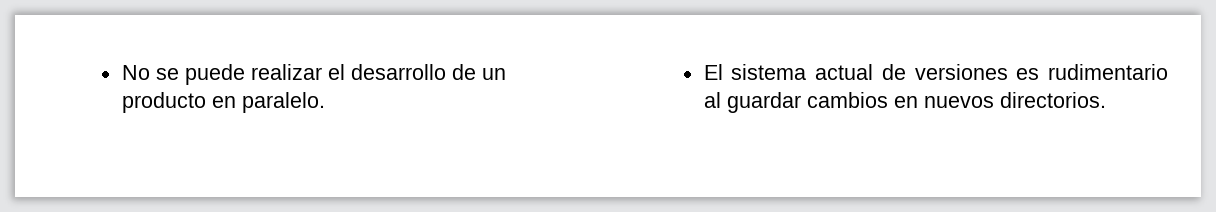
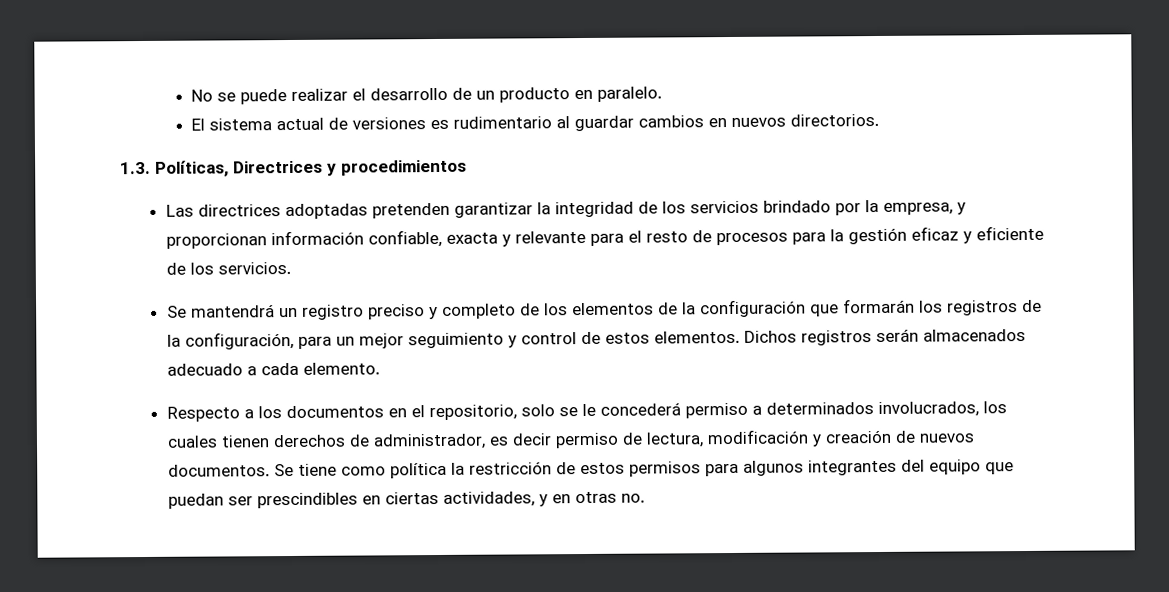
(1106, 100) none -> [120,159,467,177] [165,199,966,220] [165,225,1044,249] [165,261,291,275] [166,298,1042,320] [166,328,1026,350] [166,362,380,376] [166,401,1007,422] [166,429,975,450] [167,459,1014,479] [167,491,645,509] // 1.3. Políticas, Directrices y procedimientos // Las directrices adoptadas pretenden garantizar la integridad de los servicios brindado por la empresa, y proporcionan información confiable, exacta y relevante para el resto de procesos para la gestión eficaz y eficiente de los servicios. // Se mantendrá un registro preciso y completo de los elementos de la configuración que formarán los registros de la configuración, para un mejor seguimiento y control de estos elementos. Dichos registros serán almacenados adecuado a cada elemento. // Respecto a los documentos en el repositorio, solo se le concederá permiso a determinados involucrados, los cuales tienen derechos de administrador, es decir permiso de lectura, modificación y creación de nuevos documentos. Se tiene como política la restricción de estos permisos para algunos integrantes del equipo que puedan ser prescindibles en ciertas actividades, y en otras no.

